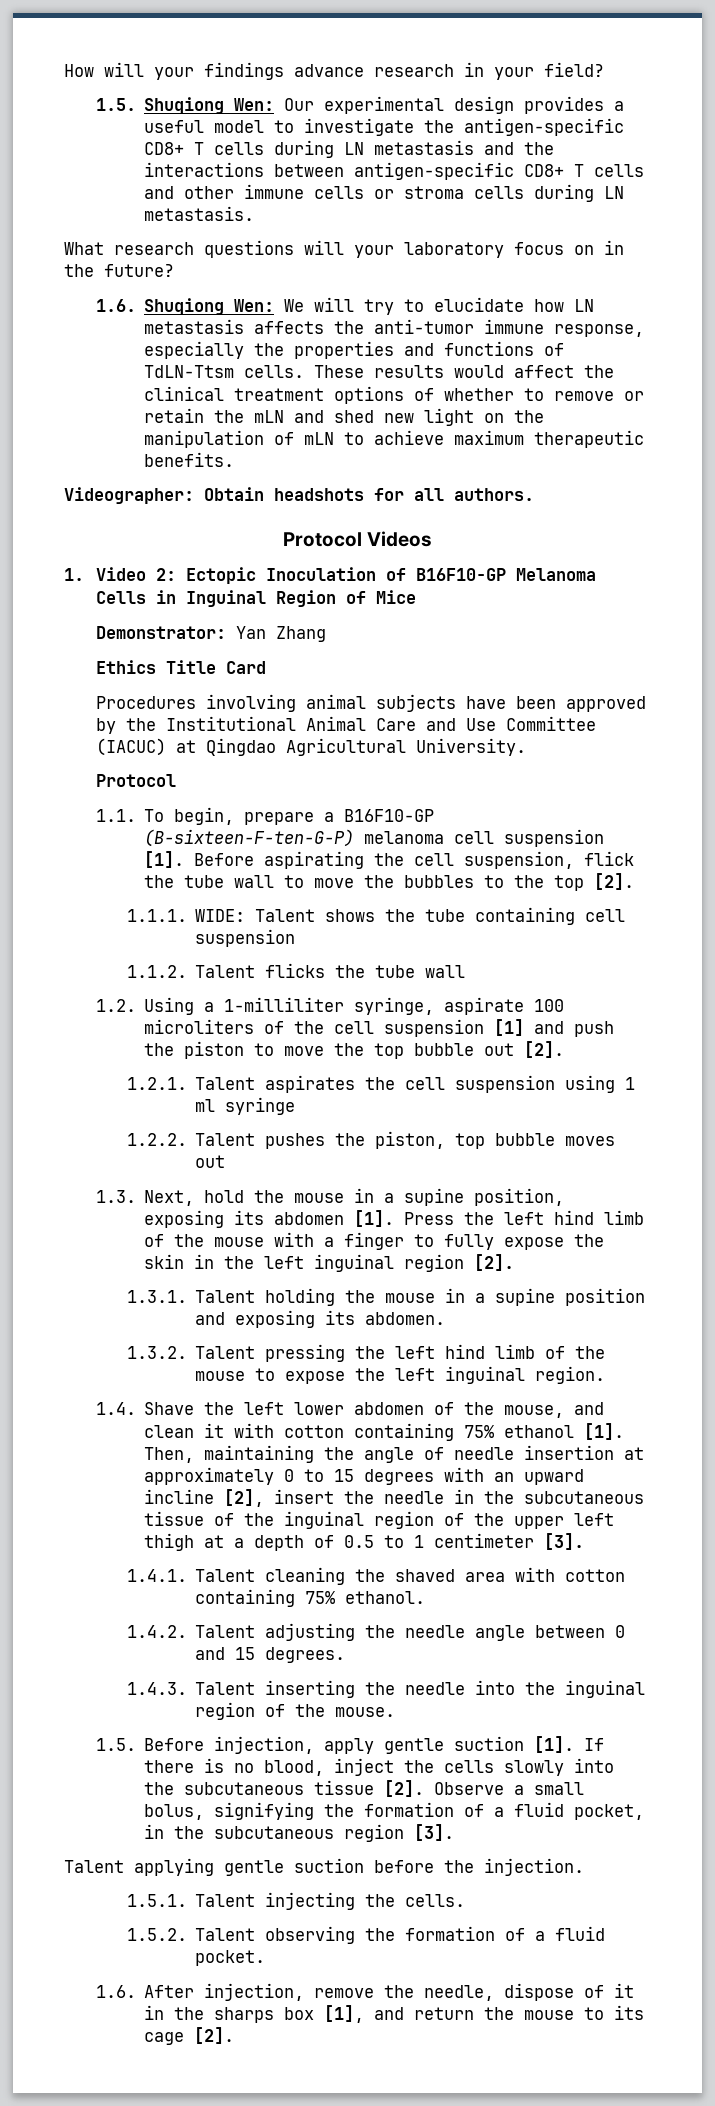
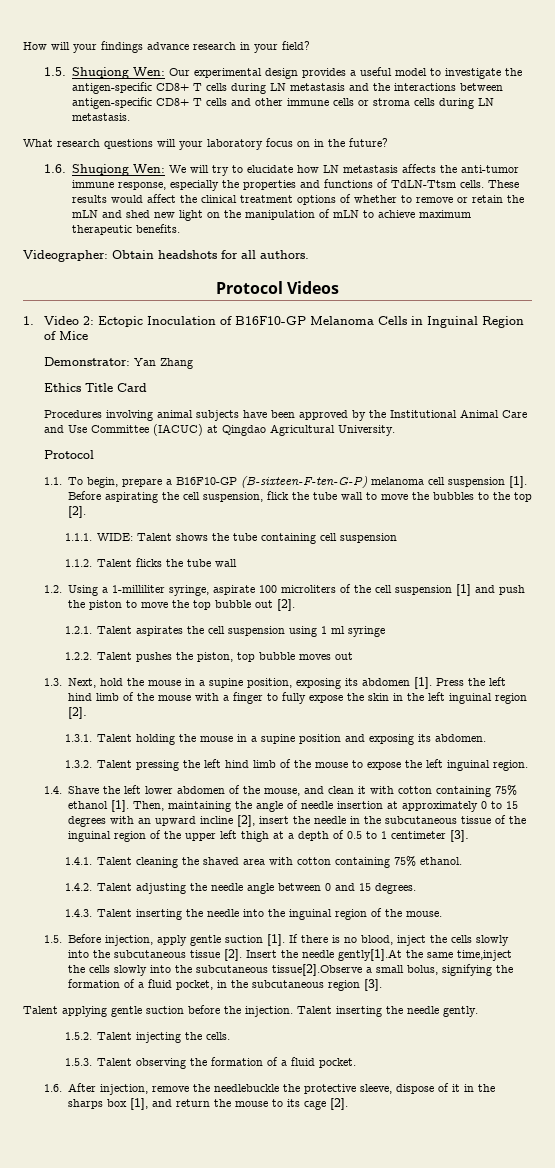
[433,1782,504,1795] Observe -> [245,949,512,961] [67,964,362,976] Insert the needle gently[1].At the same time,inject the cells slowly into the subcutaneous tissue[2].Observe
[127,1894,188,1907] // 1.5.1. -> [297,1006,478,1017] [64,1032,92,1040] Talent inserting the needle gently. // 1.5.2.
[127,1928,188,1941] 1.5.2. -> [64,1058,92,1066] 1.5.3.
[423,1985,494,2001] needle, -> [213,1084,392,1094] needlebuckle the protective sleeve,

